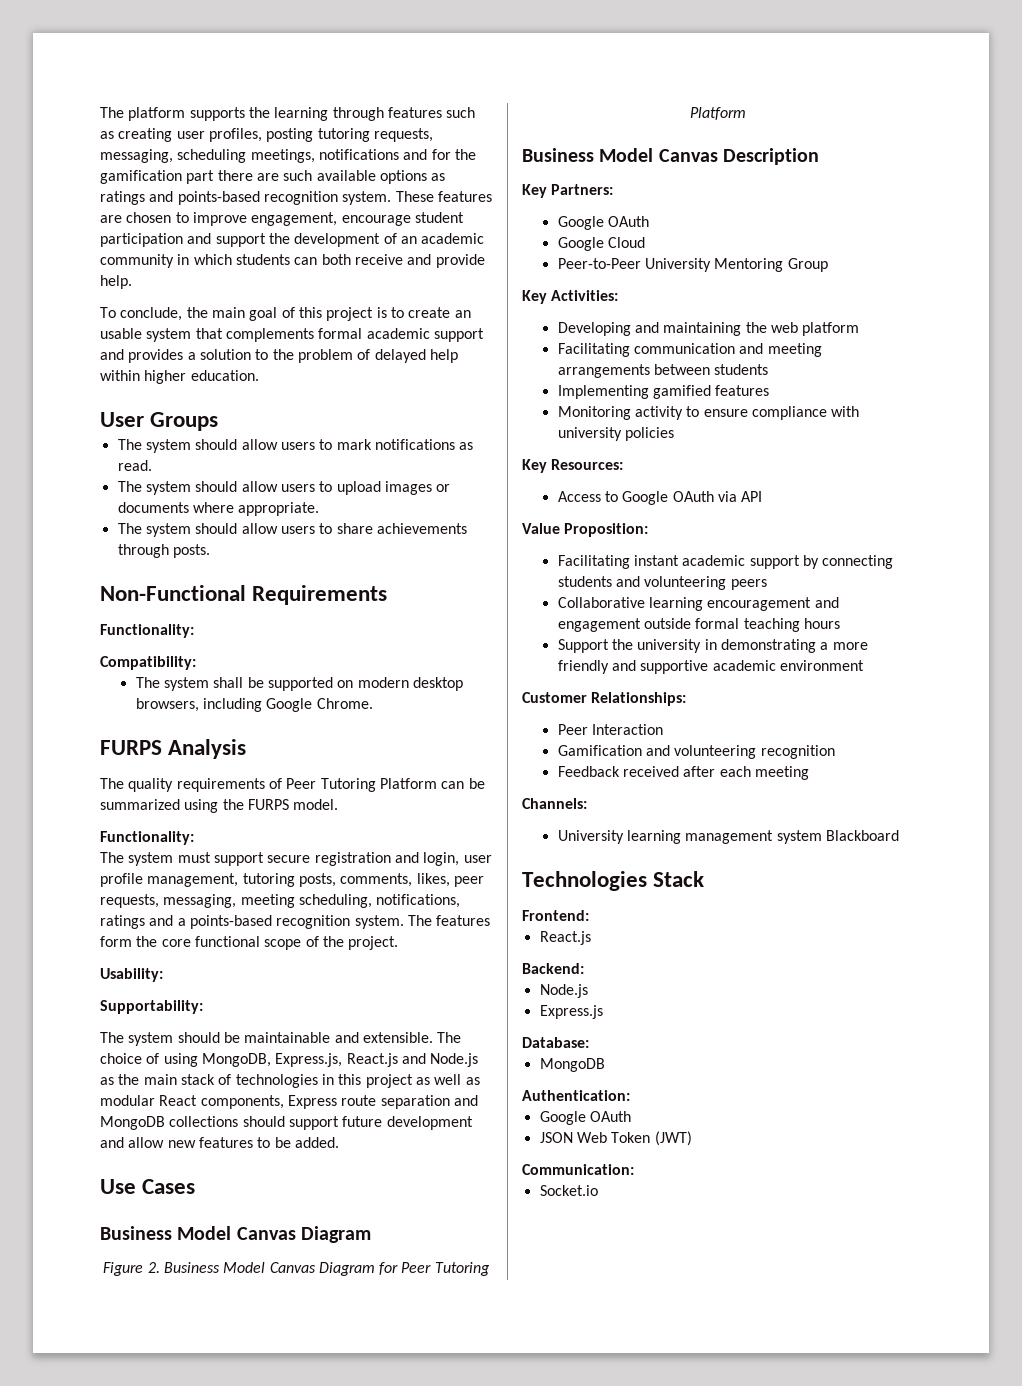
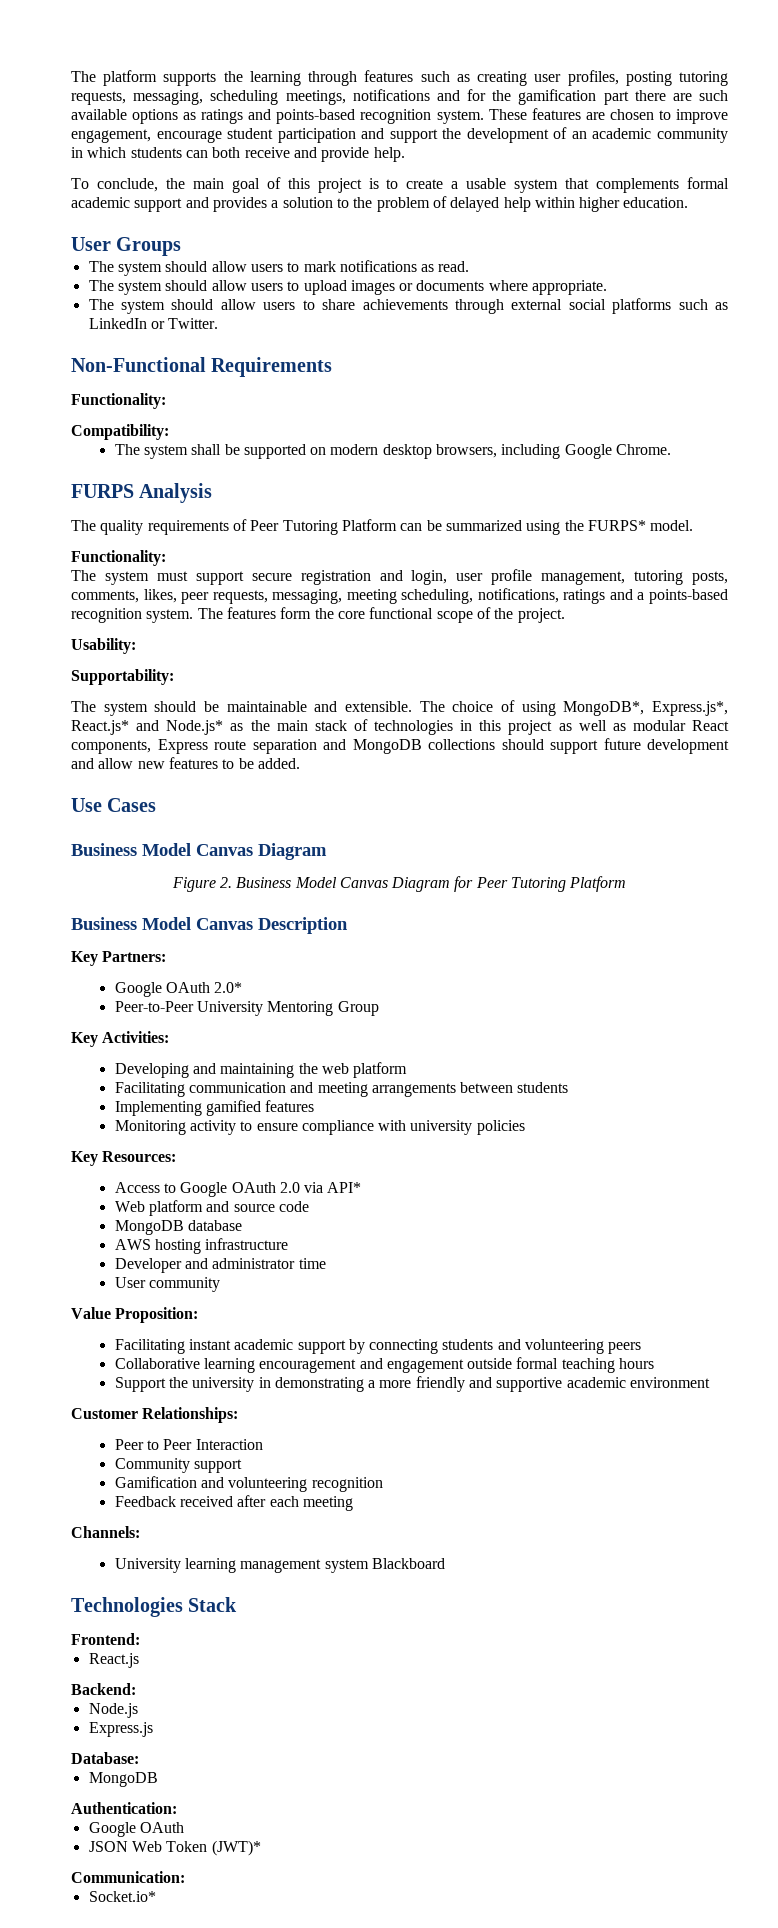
[454,310,471,318] an -> [451,181,459,189] a
[172,544,210,558] posts. -> [511,298,728,314] [88,318,219,329] external social platforms such as LinkedIn or Twitter.
[247,799,289,810] FURPS -> [587,520,646,531] FURPS*
[201,1053,479,1067] MongoDB, Express.js, React.js and Node.js -> [563,701,729,716] [71,720,224,735] MongoDB*, Express.js*, React.js* and Node.js*
[557,237,645,251] // Google Cloud -> [214,982,243,993] 2.0*
[717,491,763,502] via API -> [279,1182,362,1193] [114,1200,309,1216] [114,1220,242,1235] [114,1238,289,1254] [114,1258,326,1273] [114,1277,220,1292] 2.0 via API* // Web platform and source code // MongoDB database // AWS hosting infrastructure // Developer and administrator time // User community
(588, 729) none -> [146,1439,193,1450] to Peer
(663, 729) none -> [114,1458,242,1473] // Community support
[654,1131,692,1146] (JWT) -> [211,1840,261,1856] (JWT)*
[539,1185,598,1196] Socket.io -> [88,1891,156,1902] Socket.io*

